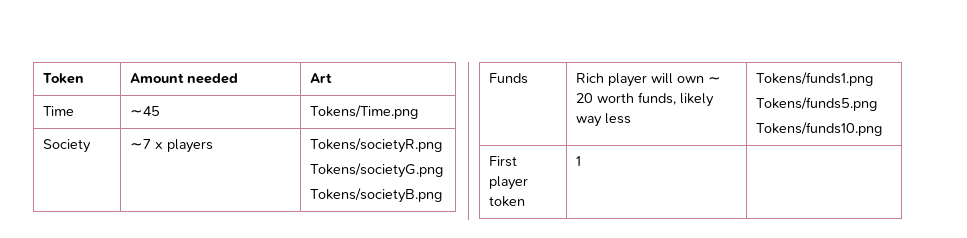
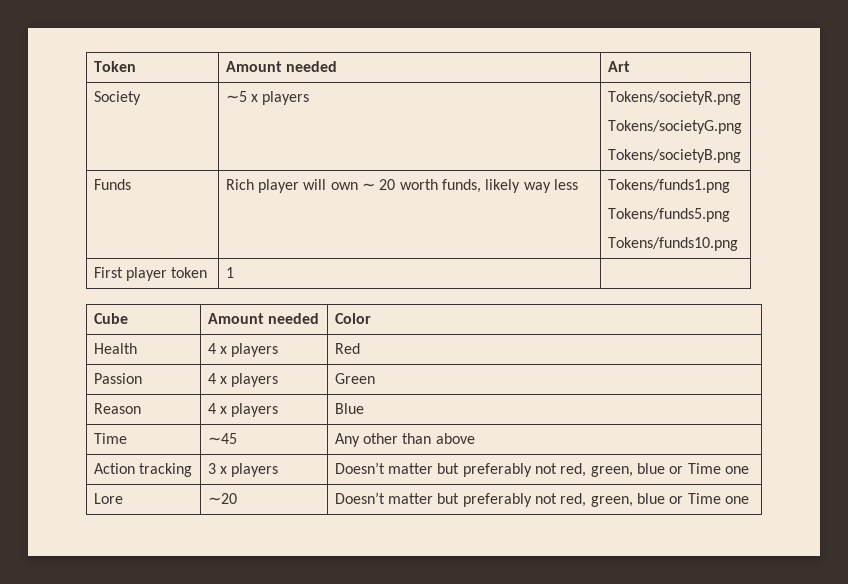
[43,106,75,116] [130,106,161,116] [310,105,419,119] // Time | ∼45 | Tokens/Time.png -> (630, 66) none
[130,139,152,149] ∼7 -> [225,91,247,102] ∼5
(582, 161) none -> [93,313,128,324] [207,313,320,324] [334,313,371,324] [93,343,137,354] [207,343,279,357] [334,343,360,354] [93,373,142,384] [207,373,279,387] [334,373,375,384] [93,403,141,414] [207,403,279,417] [334,403,364,414] [93,433,127,444] [207,433,237,444] [334,433,475,447] [93,463,193,477] [207,463,279,477] [334,462,749,477] [93,493,123,504] [207,493,237,504] [334,492,749,507] // Cube | Amount needed | Color // Health | 4 x players | Red // Passion | 4 x players | Green // Reason | 4 x players | Blue // Time | ∼45 | Any other than above // Action tracking | 3 x players | Doesn’t matter but preferably not red, green, blue or Time one // Lore | ∼20 | Doesn’t matter but preferably not red, green, blue or Time one

